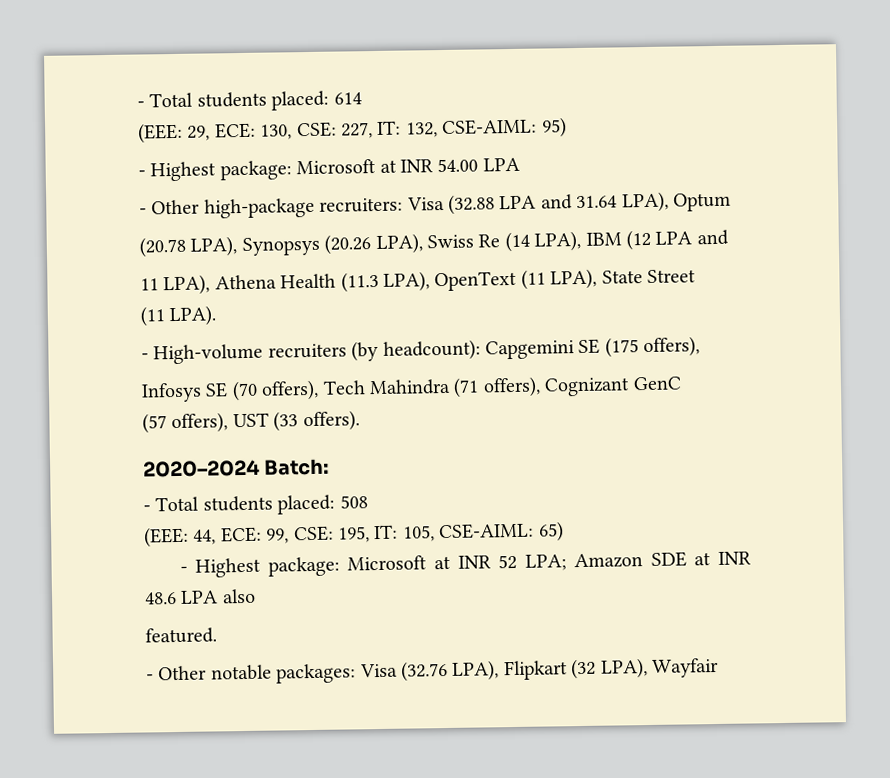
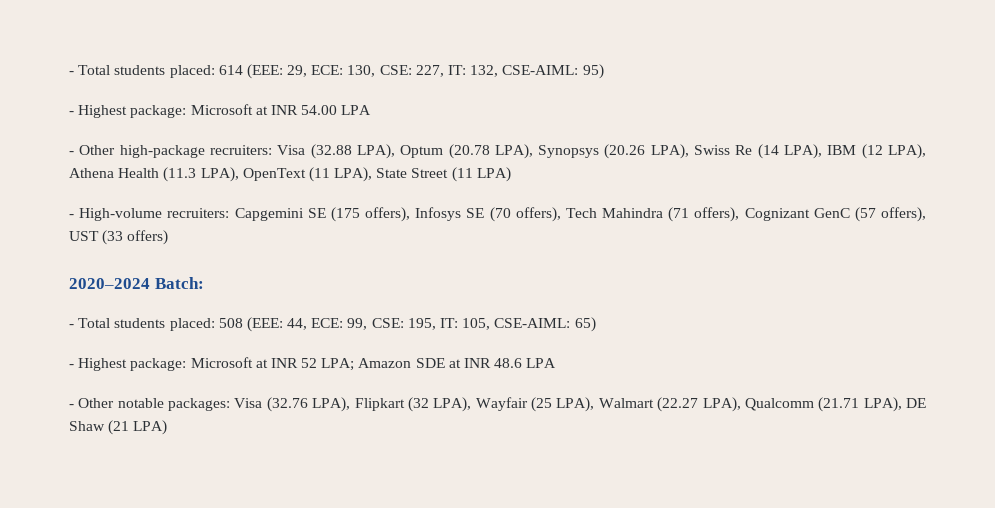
(362, 98) // -> (243, 70) none
[499,194,618,210] LPA and 31.64 -> (352, 151) none
(731, 202) // -> (444, 151) none
[655,229,729,246] [140,278,159,291] LPA and // 11 -> (883, 151) none
[140,305,218,327] // (11 LPA). -> [451,167,511,182] (11 LPA)
[267,339,481,362] recruiters (by headcount): -> [167,208,230,218] recruiters:
(701, 347) // -> (410, 214) none
(682, 383) // -> (850, 213) none
[302,410,360,432] offers). -> [127,230,169,245] offers)
(368, 502) // -> (243, 323) none
[221,588,256,604] [145,627,217,644] also // featured. -> (557, 363) none
(719, 667) none -> [531,397,926,412] [69,420,168,435] (25 LPA), Walmart (22.27 LPA), Qualcomm (21.71 LPA), DE Shaw (21 LPA)

